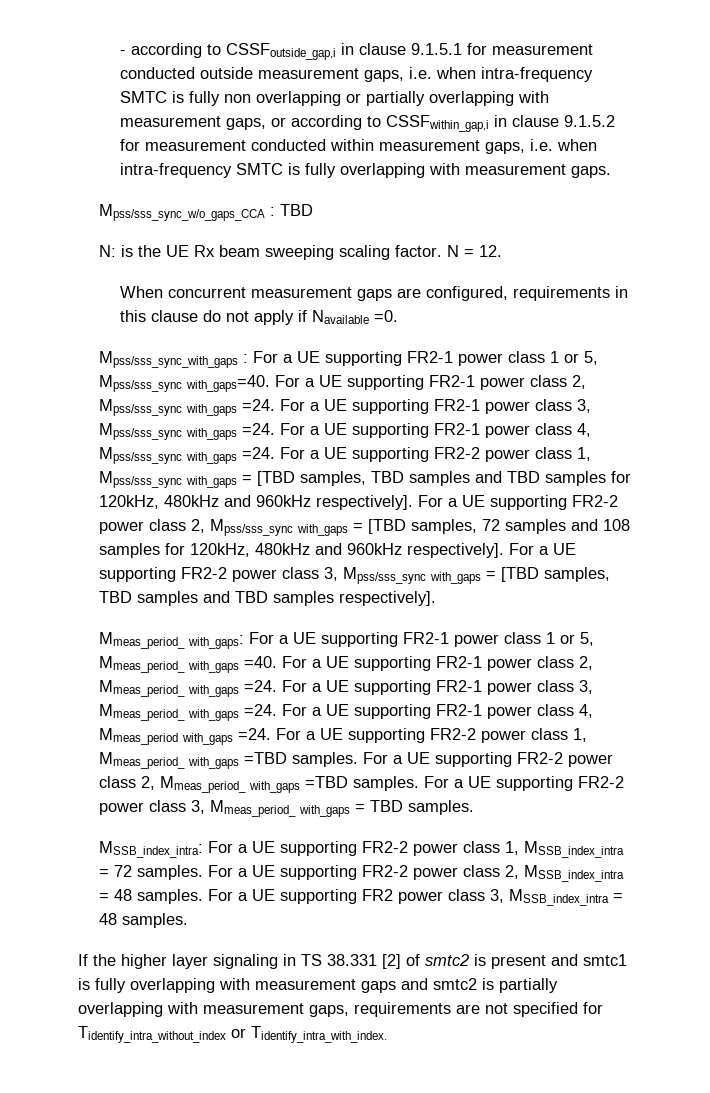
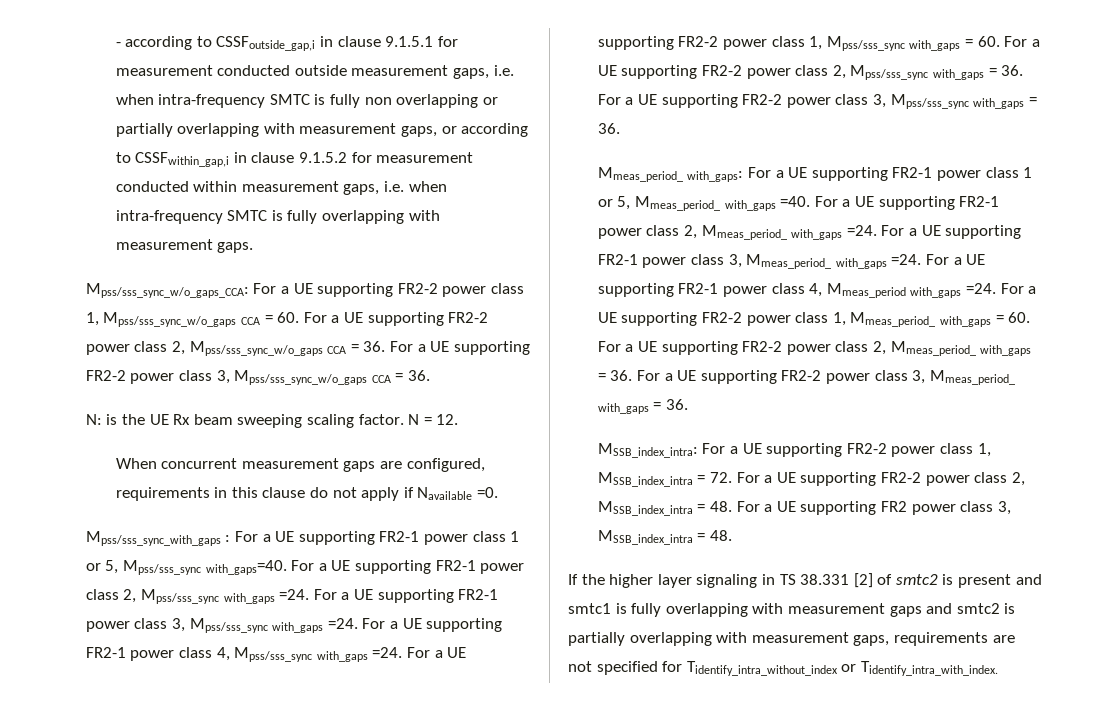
[98,204,313,221] Mpss/sss_sync_w/o_gaps_CCA : TBD -> [85,283,524,298] [85,312,489,327] [85,341,530,356] [85,370,430,385] Mpss/sss_sync_w/o_gaps_CCA: For a UE supporting FR2-2 power class 1, Mpss/sss_sync_w/o_gaps CCA = 60. For a UE supporting FR2-2 power class 2, Mpss/sss_sync_w/o_gaps CCA = 36. For a UE supporting FR2-2 power class 3, Mpss/sss_sync_w/o_gaps CCA = 36.
[256,471,631,486] [98,495,413,510] [TBD samples, TBD samples and TBD samples for 120kHz, 480kHz and 960kHz respectively]. -> [977,36,1000,47] 60.
[367,519,630,534] [98,543,504,558] [TBD samples, 72 samples and 108 samples for 120kHz, 480kHz and 960kHz respectively]. -> [1001,65,1024,76] 36.
[500,567,610,582] [98,591,436,606] [TBD samples, TBD samples and TBD samples respectively]. -> [597,123,620,134] 36.
[243,752,358,767] =TBD samples. -> [995,312,1031,323] = 60.
[304,776,419,791] =TBD samples. -> [597,370,633,381] = 36.
[369,800,474,815] TBD samples. -> [665,399,688,410] 36.
[113,865,203,880] 72 samples. -> [709,472,732,483] 72.
[113,889,203,904] 48 samples. -> [709,501,732,512] 48.
[98,913,188,928] 48 samples. -> [709,530,732,541] 48.

